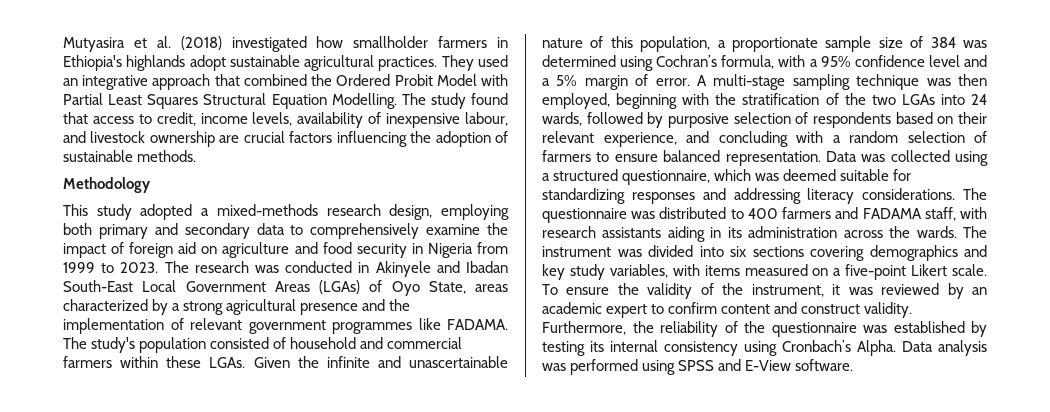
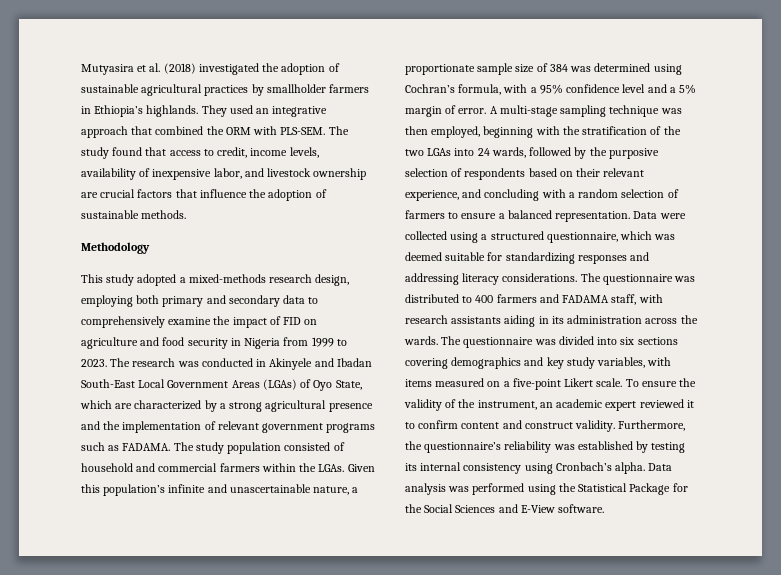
[316,36,508,48] [63,55,438,71] how smallholder farmers in Ethiopia's highlands adopt sustainable agricultural practices. -> [262,63,340,75] [81,84,370,96] [81,105,199,117] the adoption of sustainable agricultural practices by smallholder farmers in Ethiopia’s highlands.
[336,74,509,86] [63,93,397,109] Ordered Probit Model with Partial Least Squares Structural Equation Modelling. -> [225,126,326,135] ORM with PLS-SEM.
[465,112,509,126] labour, -> [213,168,242,179] labor,
[336,131,407,147] influencing -> [175,189,247,198] that influence
[129,242,197,258] foreign aid -> [283,317,302,325] FID
[475,284,508,292] areas -> [80,400,133,409] which are
[332,318,441,334] programmes like -> [326,423,376,433] [81,442,120,451] programs such as
[91,337,136,353] study's -> [195,442,224,454] study
[166,356,202,368] these -> [299,463,317,472] the
[297,356,319,368] the -> [81,484,166,496] this population’s
[542,36,711,52] nature of this population, -> [313,486,350,495] nature,
(664, 120) none -> [589,147,607,156] the
(658, 158) none -> [498,213,505,219] a
[861,154,886,162] was -> [659,213,686,219] were
[542,246,611,257] instrument -> [463,337,534,348] questionnaire
[832,283,964,299] it was reviewed by -> (537, 405) none
(648, 311) none -> [639,399,694,408] reviewed it
[660,321,857,337] reliability of the questionnaire -> [424,441,552,453] questionnaire’s reliability
[856,340,896,356] Alpha. -> [615,462,646,474] alpha.
[678,360,715,371] SPSS -> [558,483,688,495] [405,504,496,513] the Statistical Package for the Social Sciences

